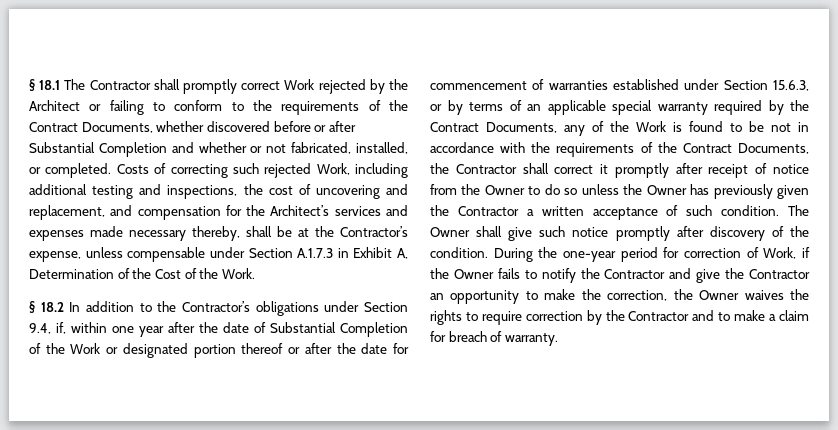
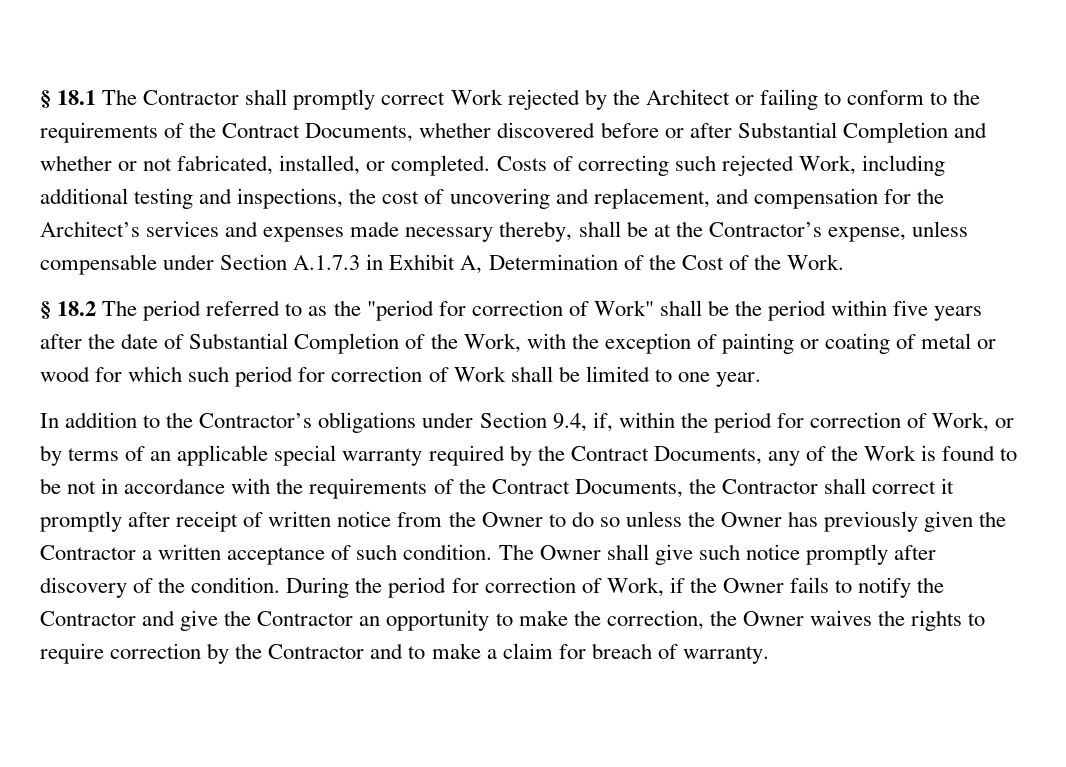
(64, 307) none -> [102,300,983,321] [40,333,997,354] [40,366,762,387] The period referred to as the "period for correction of Work" shall be the period within five years after the date of Substantial Completion of the Work, with the exception of painting or coating of metal or wood for which such period for correction of Work shall be limited to one year. //
[112,322,408,337] [29,343,410,358] [430,79,809,91] one year after the date of Substantial Completion of the Work or designated portion thereof or after the date for commencement of warranties established under Section 15.6.3, -> [680,412,990,433] the period for correction of Work,
(768, 168) none -> [268,511,332,527] written
[563,251,616,262] one-year -> (383, 585) none

